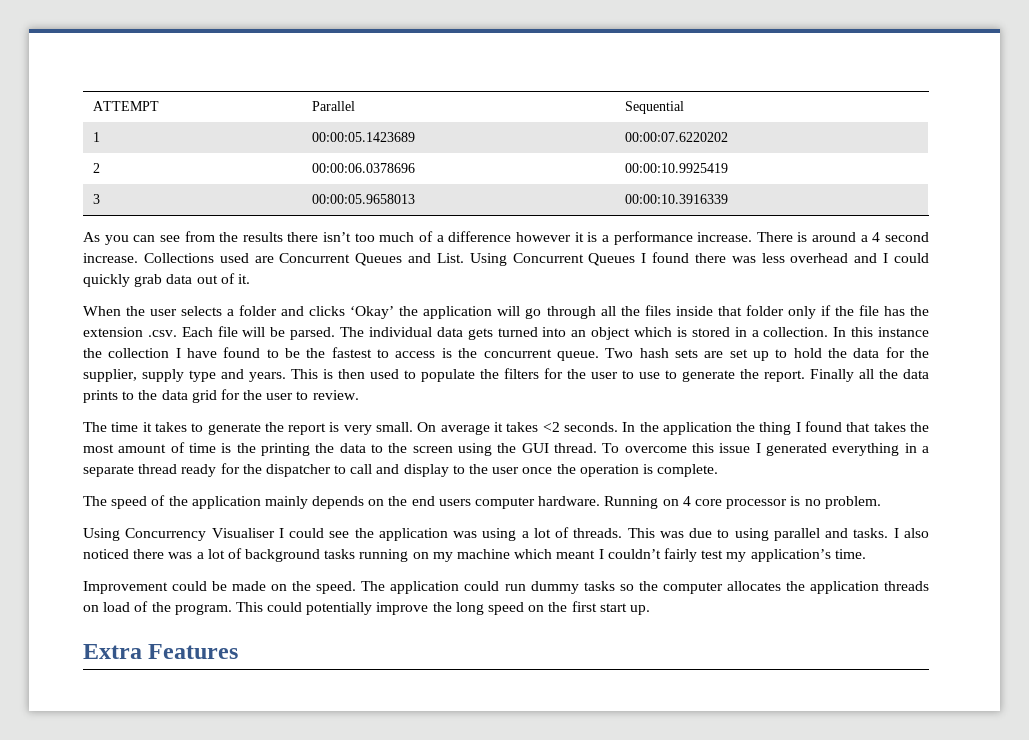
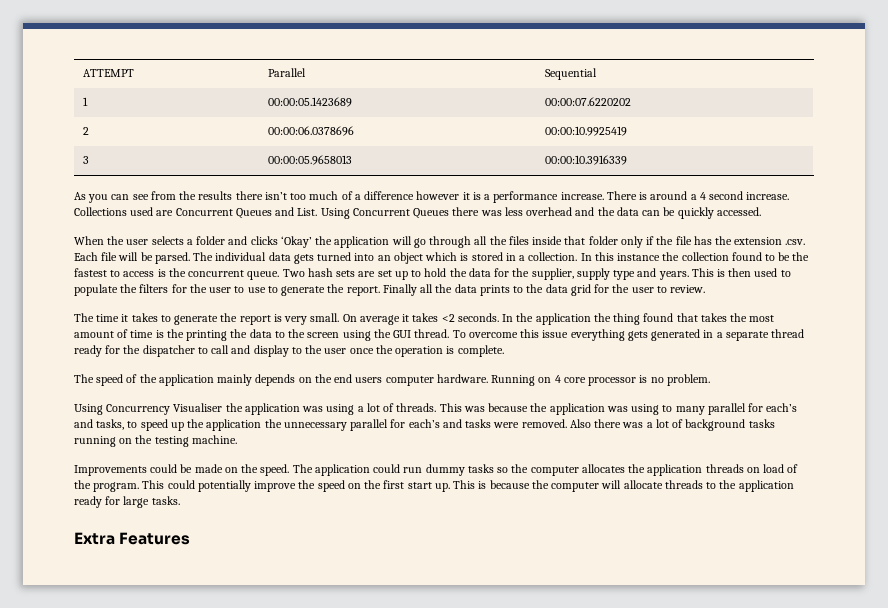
[641,252,690,263] I found -> (450, 213) none
[883,253,930,263] [83,273,250,287] I could quickly grab data out of it. -> [597,207,761,219] the data can be quickly accessed.
[175,348,218,358] I have -> (729, 256) none
[795,422,801,432] I -> (641, 319) none
[755,443,900,456] I generated everything -> [570,329,701,341] everything gets generated
[278,528,350,538] I could see -> (223, 407) none
[689,528,929,541] [83,549,129,559] due to using parallel and tasks. I also noticed -> [488,403,798,415] [74,419,591,431] because the application was using to many parallel for each’s and tasks, to speed up the application the unnecessary parallel for each’s and tasks were removed. Also
[432,548,866,562] [83,581,168,594] my machine which meant I couldn’t fairly test my application’s time. // Improvement -> [135,435,237,447] [74,465,147,476] the testing machine. // Improvements
[455,602,484,615] long -> (316, 484) none
(650, 610) none -> [453,480,794,492] [74,496,180,508] This is because the computer will allocate threads to the application ready for large tasks.

